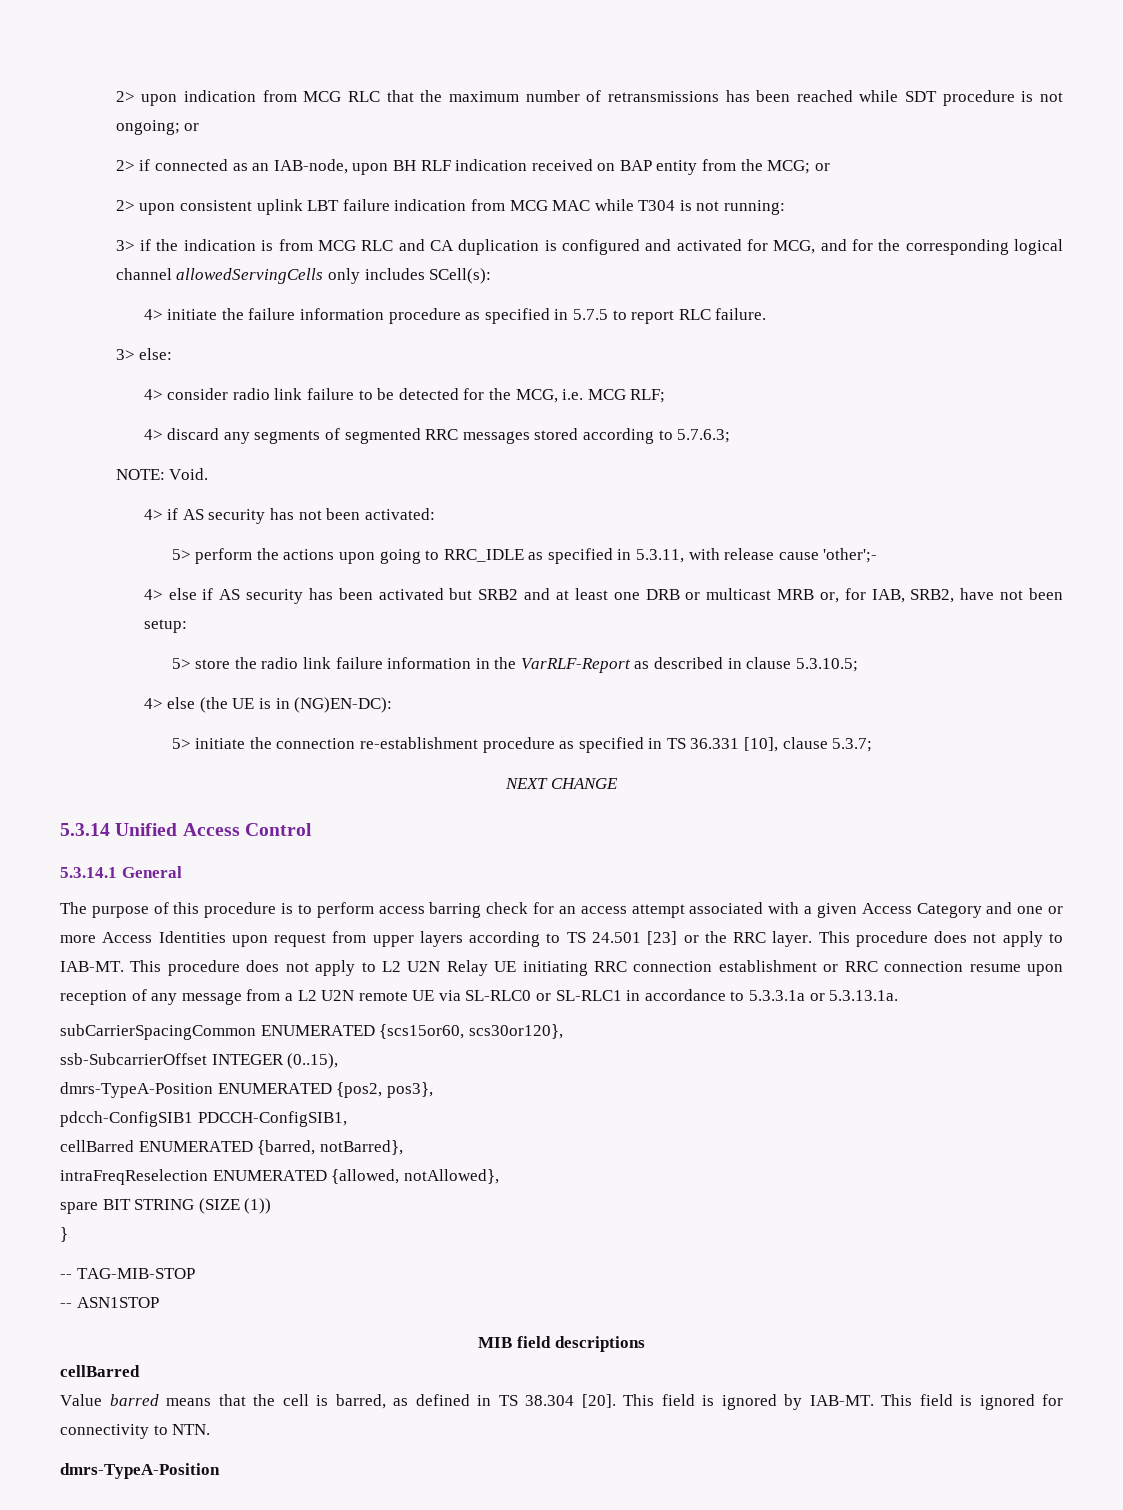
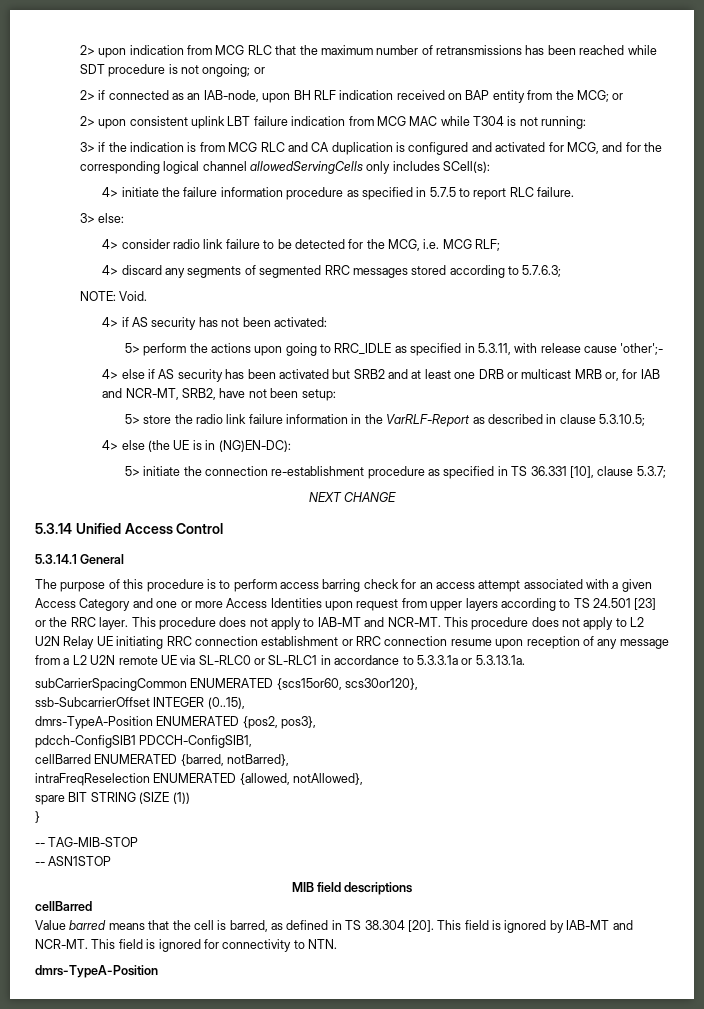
[871,589,905,603] IAB, -> [640,369,660,379] [102,388,179,400] IAB and NCR-MT,
[60,961,124,972] IAB-MT. -> [317,617,441,627] IAB-MT and NCR-MT.
[809,1395,874,1406] IAB-MT. -> [566,920,633,930] [35,939,88,949] IAB-MT and NCR-MT.

